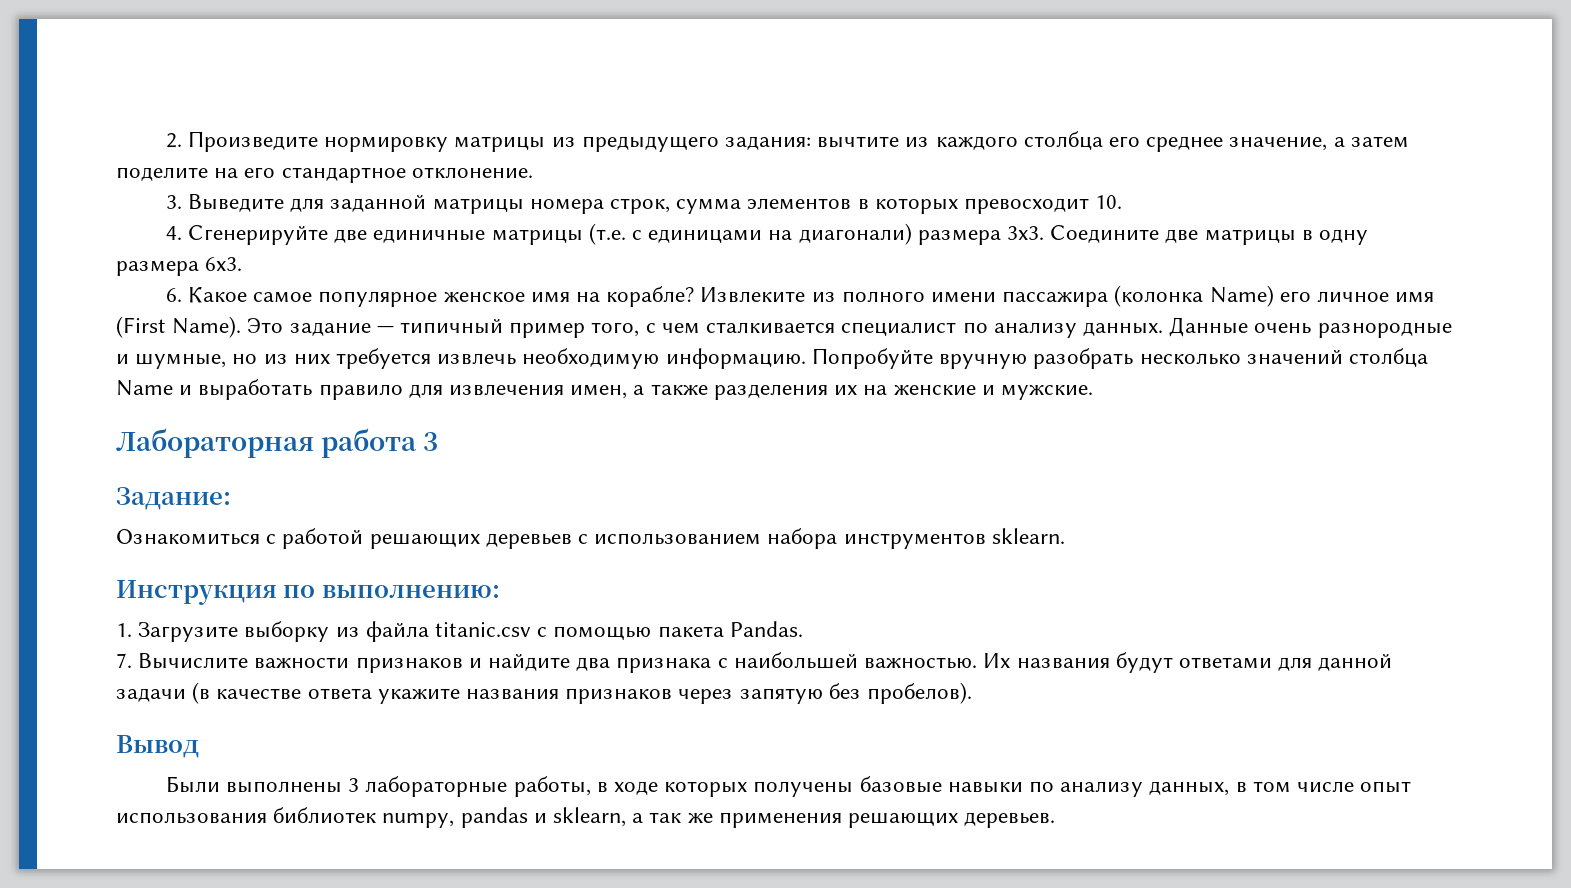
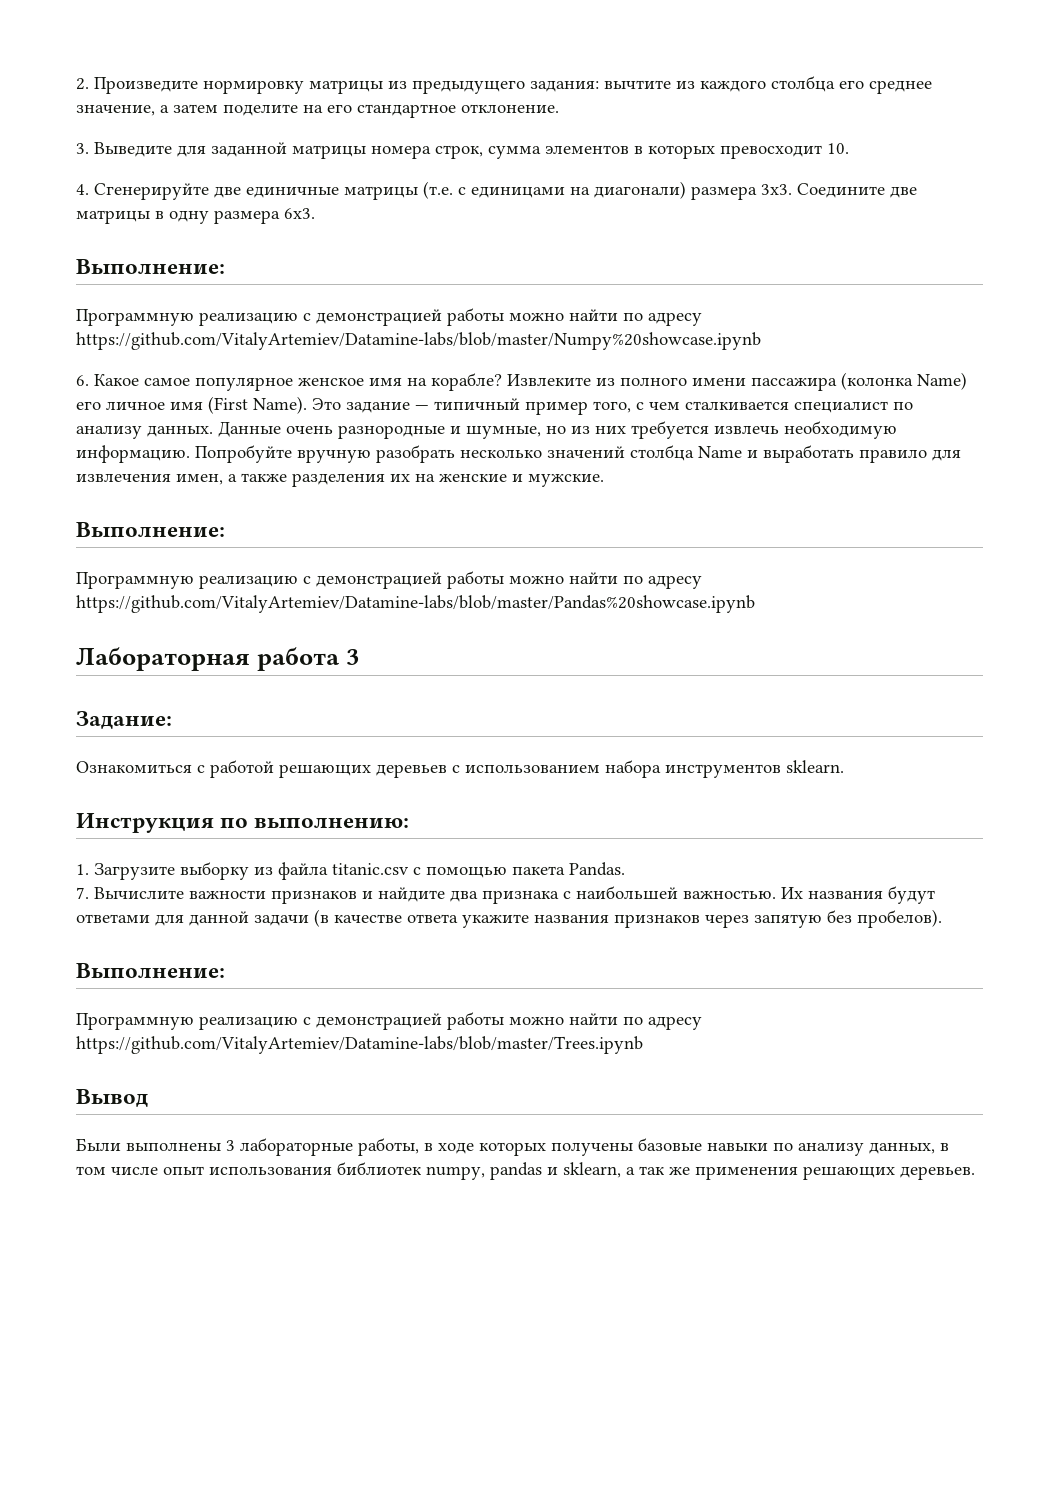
(243, 264) none -> [76,259,225,274] [76,308,702,326] [76,332,761,350] // Выполнение: // Программную реализацию с демонстрацией работы можно найти по адресу https://github.com/VitalyArtemiev/Datamine-labs/blob/master/Numpy%20showcase.ipynb
(1093, 392) none -> [76,522,225,537] [76,571,702,589] [76,595,755,613] // Выполнение: // Программную реализацию с демонстрацией работы можно найти по адресу https://github.com/VitalyArtemiev/Datamine-labs/blob/master/Pandas%20showcase.ipynb
(973, 693) none -> [76,963,225,978] [76,1012,702,1030] [76,1036,643,1054] // Выполнение: // Программную реализацию с демонстрацией работы можно найти по адресу https://github.com/VitalyArtemiev/Datamine-labs/blob/master/Trees.ipynb

